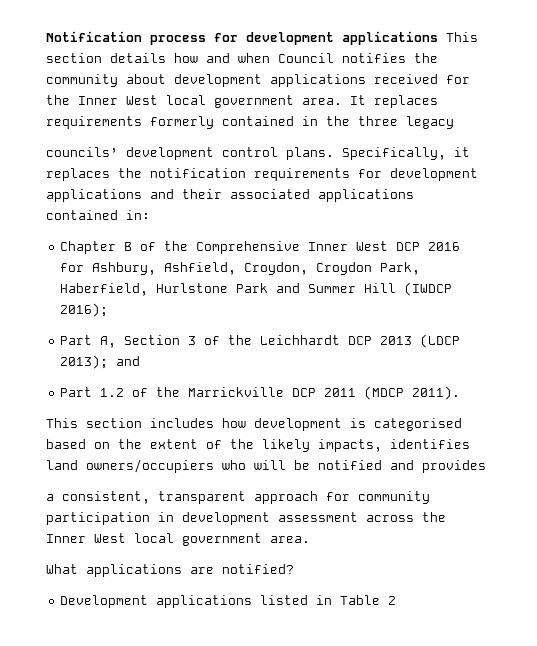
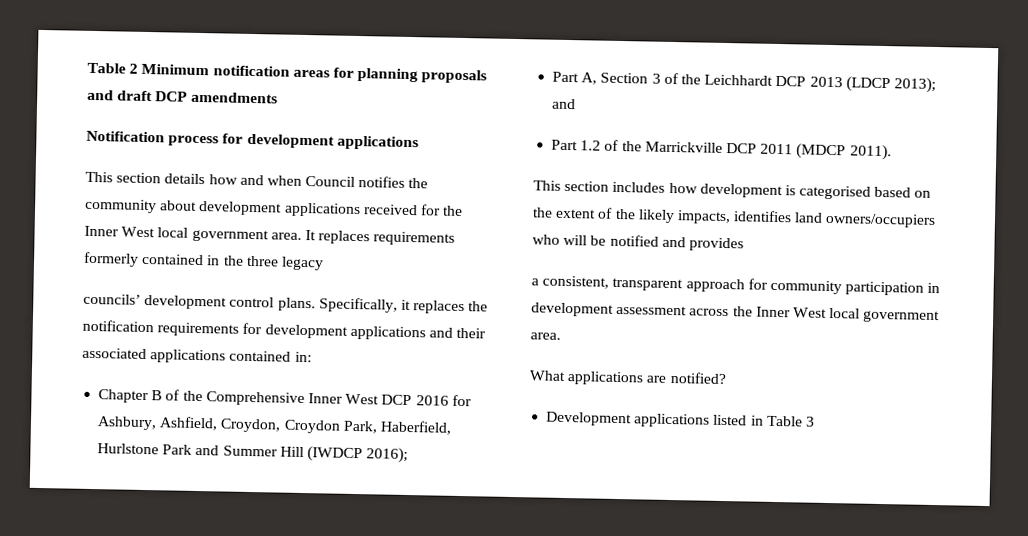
(46, 36) none -> [87,62,488,84] [87,89,278,104] Table 2 Minimum notification areas for planning proposals and draft DCP amendments //
(438, 38) none -> (419, 143) //
[388,596,397,605] 2 -> [805,416,815,427] 3

